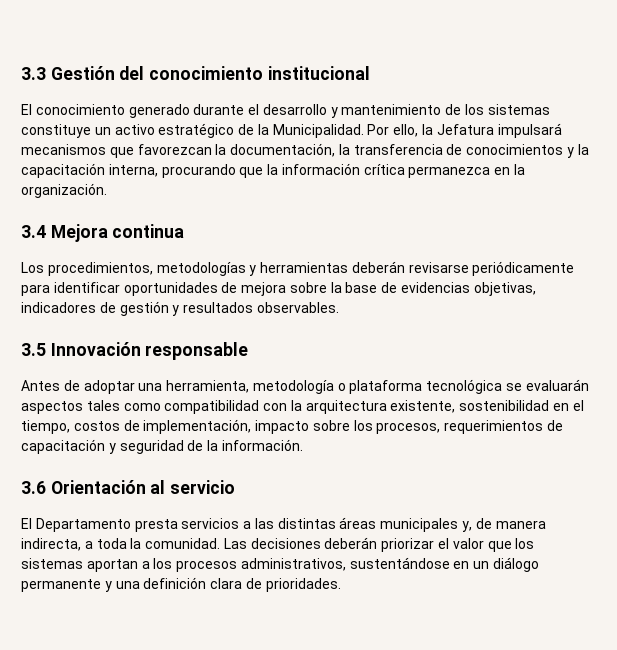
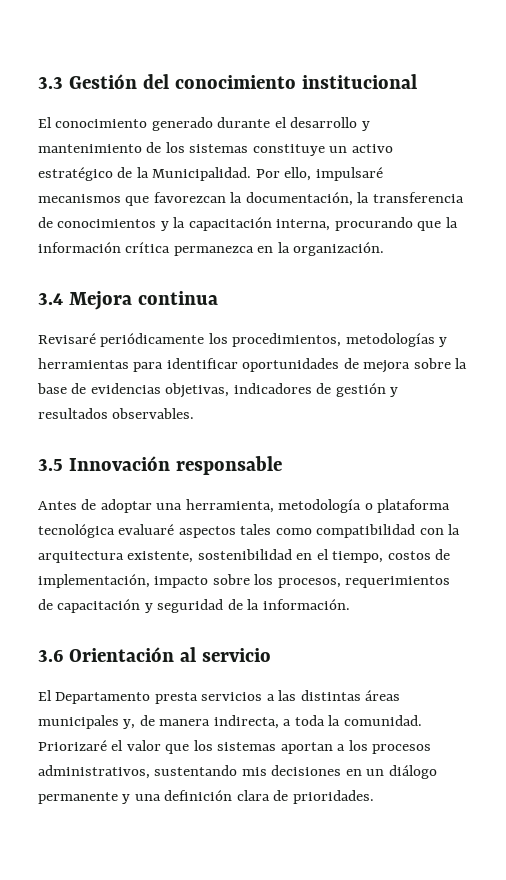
[422,123,562,138] la Jefatura impulsará -> [315,167,383,181] impulsaré
[21,262,44,273] Los -> [38,333,228,347] Revisaré periódicamente los
[351,261,575,276] deberán revisarse periódicamente -> (129, 363) none
[506,379,589,391] se evaluarán -> [118,524,175,535] evaluaré
[223,537,435,552] Las decisiones deberán priorizar -> [38,740,107,751] Priorizaré
[349,557,450,569] sustentándose -> [154,765,342,776] sustentando mis decisiones

